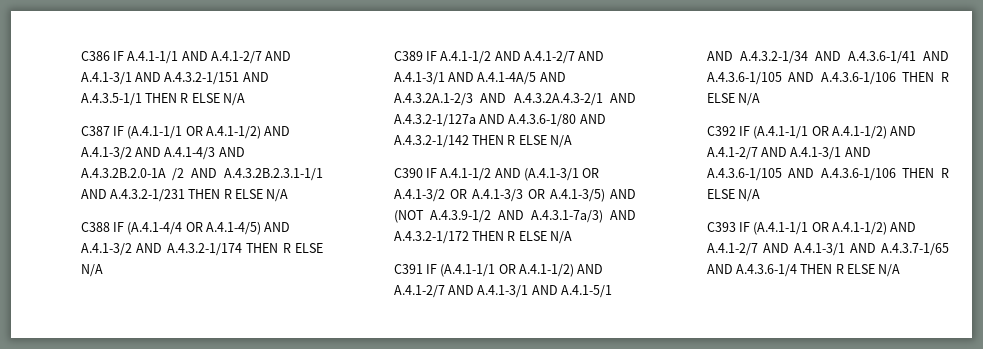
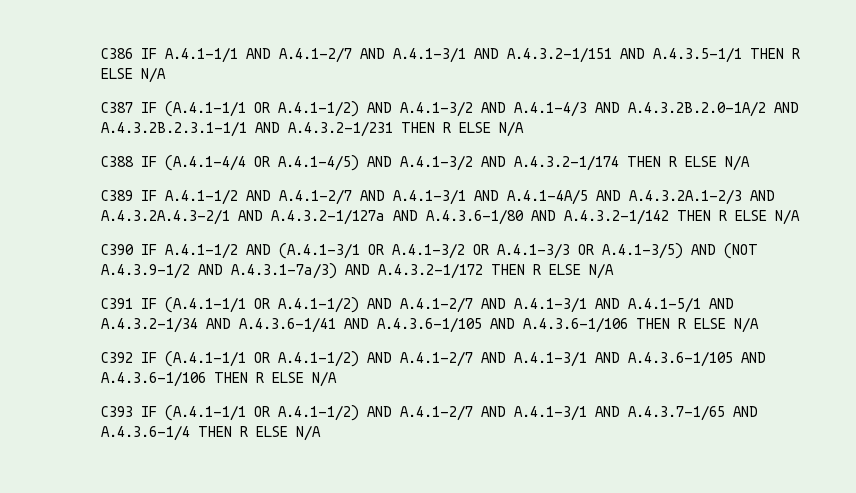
[80,168,185,181] A.4.3.2B.2.0-1A /2 -> [628,101,767,117] A.4.3.2B.2.0-1A/2

